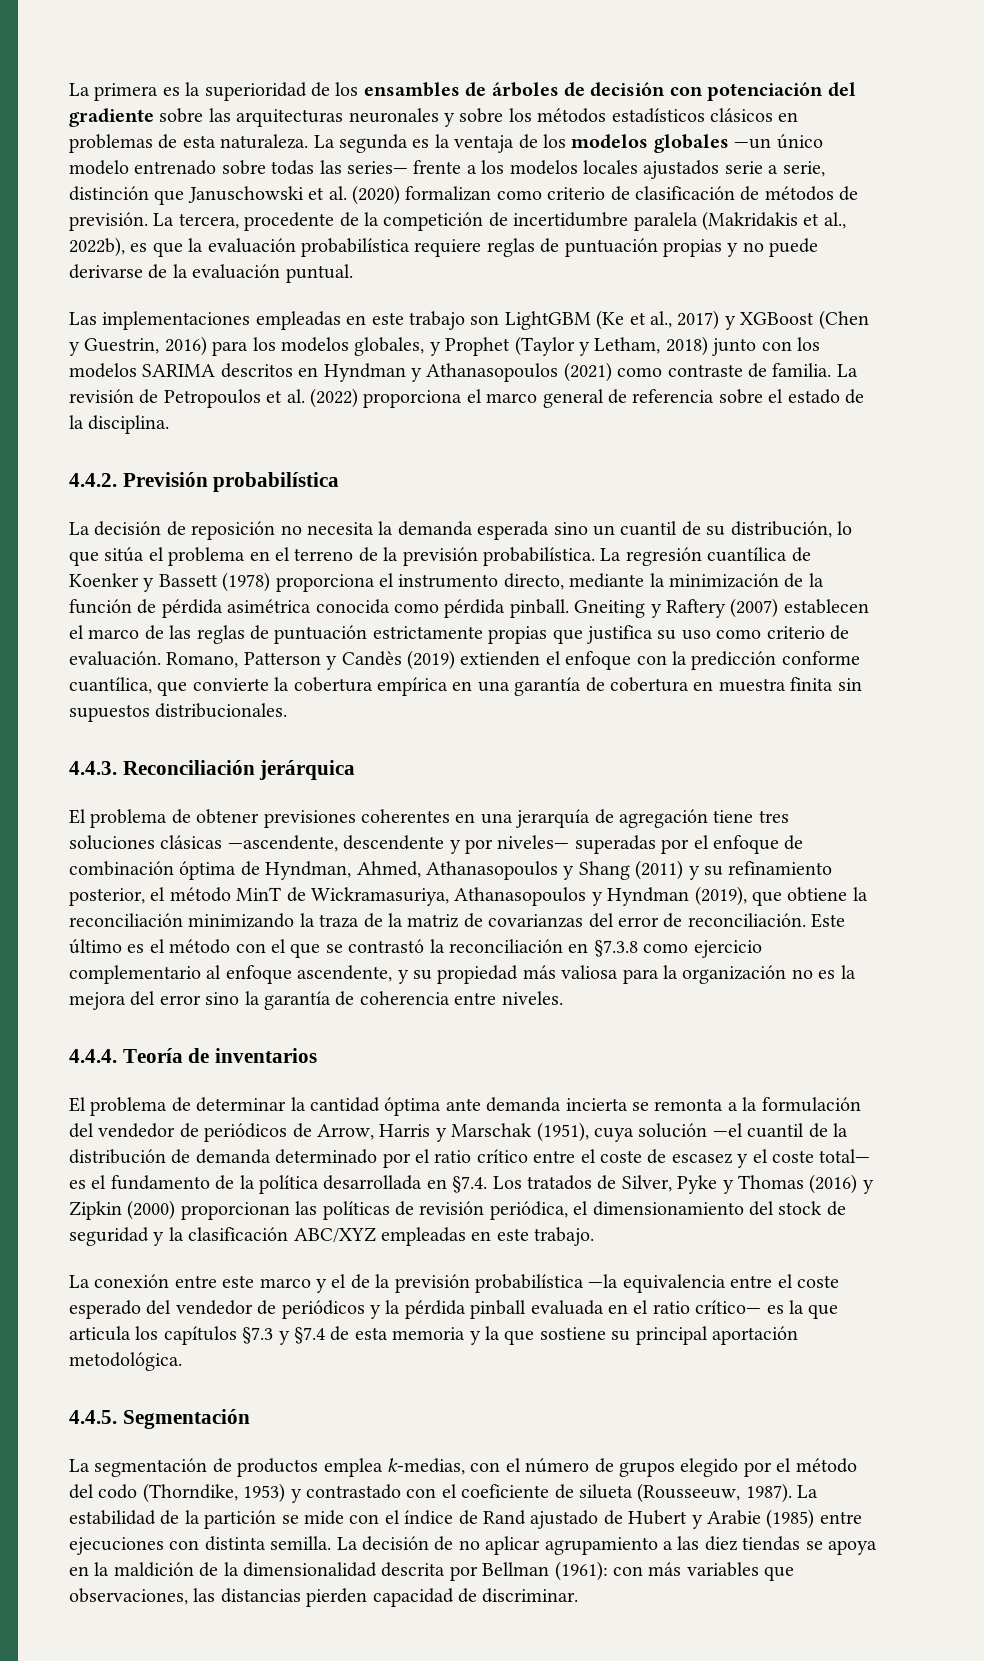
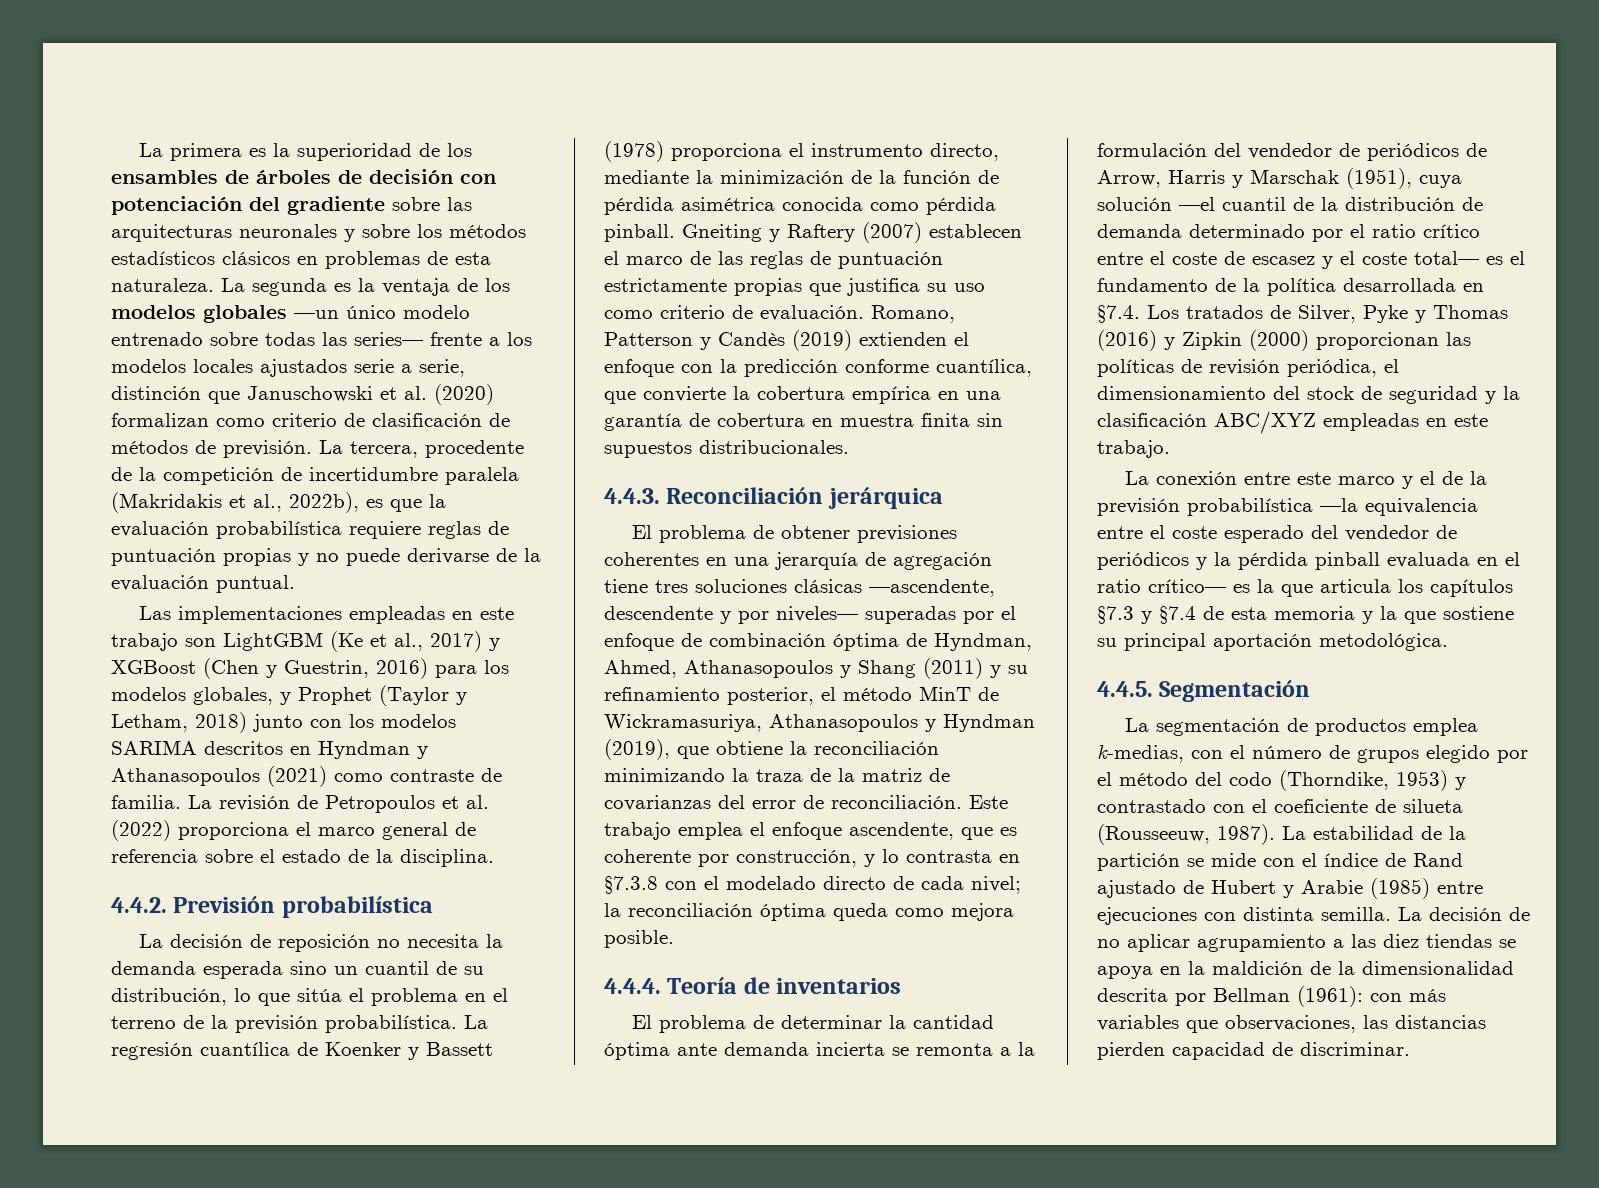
[69,939,762,958] [69,965,856,984] [69,991,563,1010] último es el método con el que se contrastó la reconciliación en §7.3.8 como ejercicio complementario al enfoque ascendente, y su propiedad más valiosa para la organización no es la mejora del error sino la garantía de coherencia entre niveles. -> [604,822,1017,840] [604,849,1020,867] [604,876,1021,894] [604,903,1014,921] [604,930,674,948] trabajo emplea el enfoque ascendente, que es coherente por construcción, y lo contrasta en §7.3.8 con el modelado directo de cada nivel; la reconciliación óptima queda como mejora posible.

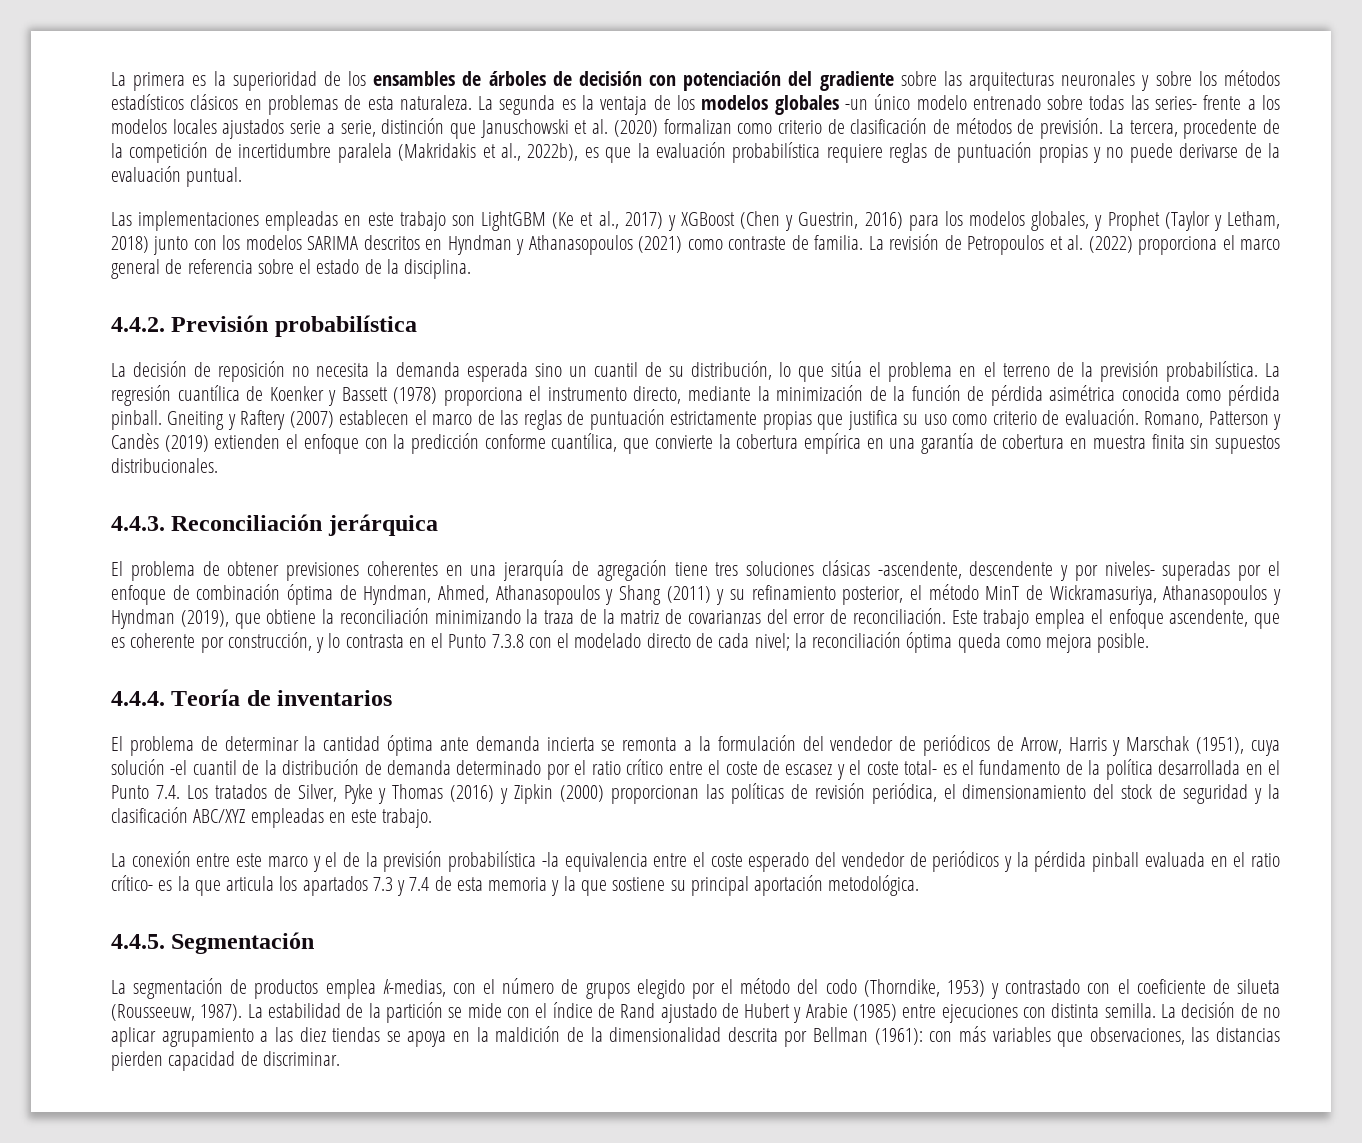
[294,310,339,319] —un -> [844,99,868,110] -un
[354,332,423,346] series— -> [1155,96,1198,110] series-
[869,579,995,597] —ascendente, -> [877,561,962,579] -ascendente,
[776,606,858,622] niveles— -> [1104,561,1155,576] niveles-
[604,876,658,894] §7.3.8 -> [431,633,524,648] el Punto 7.3.8
[1179,197,1215,211] —el -> [170,760,188,775] -el
[1414,251,1479,265] total— -> [904,760,938,775] total-
[1097,305,1140,323] §7.4. -> [1267,760,1280,775] [111,785,180,799] el Punto 7.4.
[1320,498,1358,512] —la -> [541,852,559,867] -la
[1148,579,1226,593] crítico— -> [111,875,153,891] crítico-
[1430,579,1513,597] [1097,606,1196,624] capítulos §7.3 y §7.4 -> [302,876,430,896] apartados 7.3 y 7.4

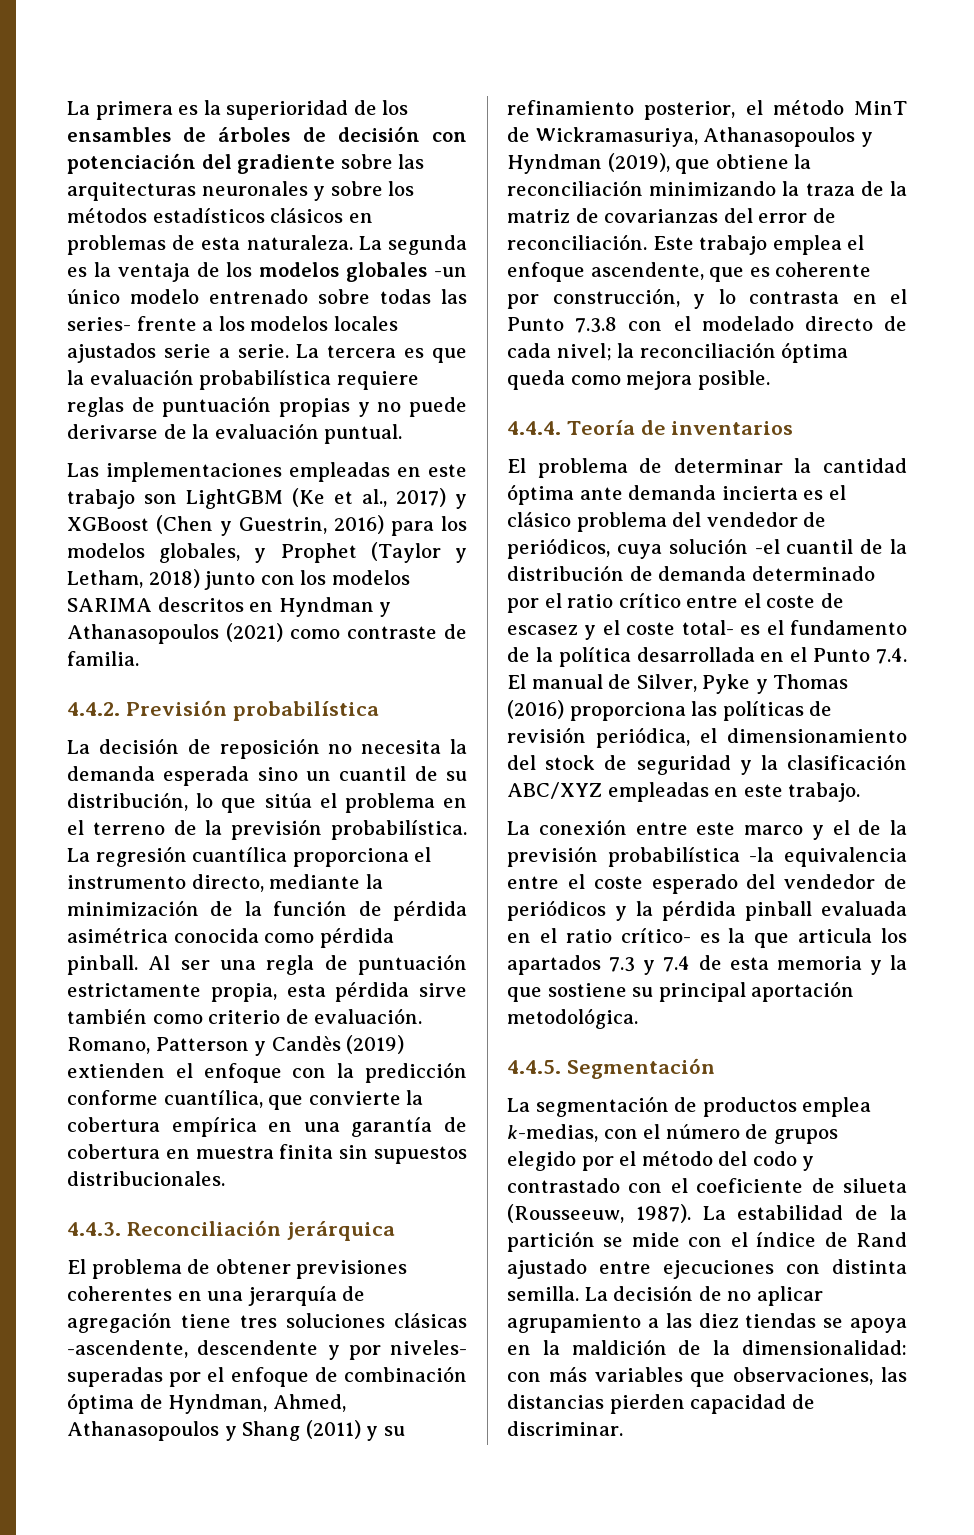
[340,118,1280,139] [111,142,579,163] serie, distinción que Januschowski et al. (2020) formalizan como criterio de clasificación de métodos de previsión. La tercera, procedente de la competición de incertidumbre paralela (Makridakis et al., 2022b), -> [237,344,397,358] serie. La tercera
[868,234,1281,255] [111,259,472,279] La revisión de Petropoulos et al. (2022) proporciona el marco general de referencia sobre el estado de la disciplina. -> (139, 658) none
[246,386,438,406] de Koenker y Bassett (1978) -> (288, 854) none
[167,409,947,430] Gneiting y Raftery (2007) establecen el marco de las reglas de puntuación estrictamente propias que justifica su uso -> [148,954,467,975] [67,982,467,1002] [67,1009,147,1024] Al ser una regla de puntuación estrictamente propia, esta pérdida sirve también
[601,735,1245,756] se remonta a la formulación del vendedor de periódicos de Arrow, Harris y Marschak (1951), -> [803,485,846,500] [507,512,827,532] [507,538,610,559] es el clásico problema del vendedor de periódicos,
[186,784,267,799] Los tratados -> [507,674,603,689] El manual
[500,784,699,804] y Zipkin (2000) proporcionan -> [569,702,686,721] proporciona
[863,979,985,997] (Thorndike, 1953) -> (797, 1158) none
[721,1003,898,1023] de Hubert y Arabie (1985) -> (587, 1269) none
[609,1027,923,1047] dimensionalidad descrita por Bellman (1961): -> [742,1340,907,1355] dimensionalidad:

